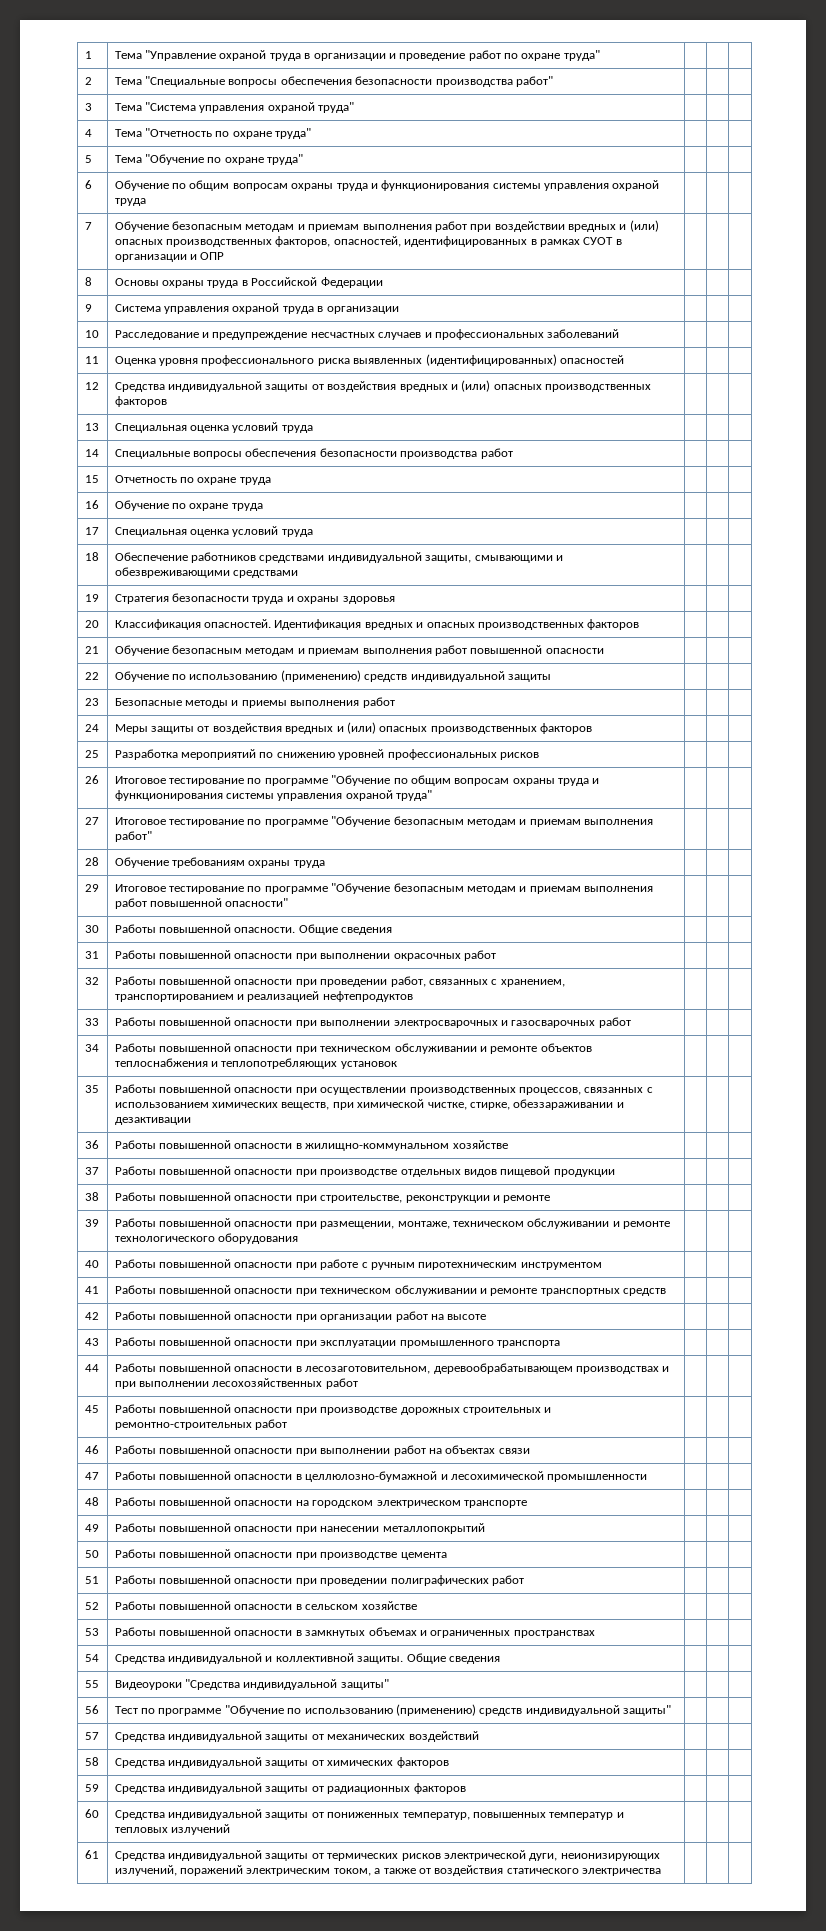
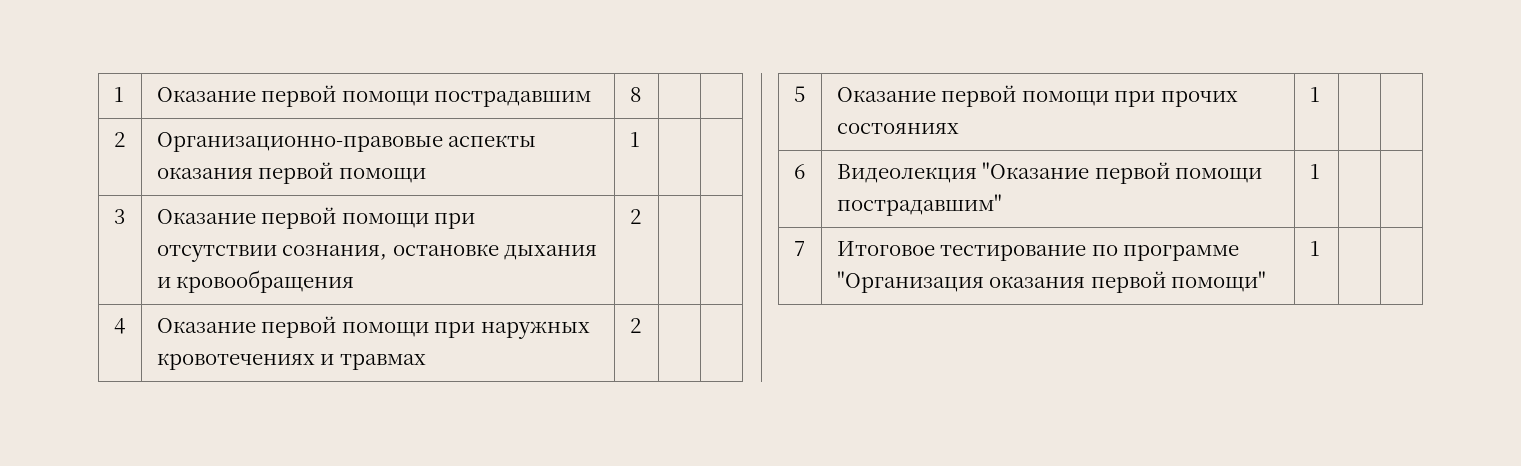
[84,51,92,59] [114,50,600,61] [84,77,92,85] [114,76,553,87] [84,103,92,111] [114,102,355,113] [84,129,92,137] [114,128,312,139] [84,155,92,163] [114,154,304,165] [84,180,92,189] [114,180,660,191] [114,198,146,206] [84,222,92,230] [114,220,659,232] [114,236,622,247] [114,252,225,262] [84,277,92,286] [114,277,383,288] [84,304,92,312] [114,303,399,314] [84,330,99,338] [114,329,620,340] [84,356,99,364] [114,354,624,366] [84,382,99,390] [114,380,651,392] [114,396,167,407] [84,423,99,431] [114,422,313,433] [84,449,99,457] [114,448,513,459] [84,475,99,483] [114,475,271,485] [84,500,99,509] [114,500,263,511] [84,527,99,535] [114,526,313,537] [84,552,99,561] [114,552,563,563] [114,567,298,578] [84,594,99,602] [114,593,395,604] [84,620,99,628] [114,619,640,630] [84,646,99,654] [114,645,604,656] [84,672,99,680] [114,670,551,682] [84,698,99,706] [114,697,395,708] [84,724,99,732] [114,722,592,734] [84,750,99,758] [114,749,539,760] [84,775,99,784] [114,775,600,786] [114,790,433,801] [84,817,99,825] [114,816,653,827] [114,831,152,842] [84,857,99,866] [114,857,325,868] [84,884,99,892] [114,883,653,894] [114,898,289,909] [84,925,99,933] [114,924,393,935] [84,951,99,959] [114,950,496,961] [84,977,99,985] [114,976,565,987] [114,991,413,1002] [84,1018,99,1026] [114,1017,631,1028] [84,1044,99,1052] [114,1043,592,1054] [114,1058,397,1069] [84,1085,99,1093] [114,1084,653,1095] [114,1099,624,1110] [114,1117,191,1125] [84,1140,99,1149] [114,1140,508,1151] [84,1167,99,1175] [114,1166,615,1177] [84,1192,99,1201] [114,1192,551,1203] [84,1219,99,1227] [114,1218,670,1229] [114,1233,298,1244] [84,1260,99,1268] [114,1259,602,1270] [84,1286,99,1294] [114,1285,666,1296] [84,1312,99,1320] [114,1311,487,1322] [84,1338,99,1346] [114,1337,560,1348] [84,1364,99,1372] [114,1363,670,1374] [114,1378,358,1389] [84,1405,99,1413] [114,1404,552,1415] [114,1419,287,1430] [84,1445,99,1454] [114,1445,530,1456] [84,1472,99,1480] [114,1471,648,1482] [84,1497,99,1506] [114,1497,527,1508] [84,1524,99,1532] [114,1523,485,1534] [84,1550,99,1558] [114,1549,447,1560] [84,1576,99,1584] [114,1575,524,1586] [84,1602,99,1610] [114,1601,417,1610] [84,1628,99,1636] [114,1627,595,1638] [84,1654,99,1662] [114,1653,500,1664] [84,1680,99,1688] [114,1679,389,1690] [84,1705,99,1714] [114,1704,671,1716] [84,1732,99,1740] [114,1731,479,1742] [84,1757,99,1766] [114,1757,449,1768] [84,1784,99,1792] [114,1783,466,1794] [84,1809,99,1818] [114,1809,624,1820] [114,1824,230,1835] [84,1850,99,1859] [114,1850,660,1861] [114,1865,661,1876] 1 | Тема "Управление охраной труда в организации и проведение работ по охране труда" | | | // 2 | Тема "Специальные вопросы обеспечения безопасности производства работ" | | | // 3 | Тема "Система управления охраной труда" | | | // 4 | Тема "Отчетность по охране труда" | | | // 5 | Тема "Обучение по охране труда" | | | // 6 | Обучение по общим вопросам охраны труда и функционирования системы управления охраной труда | | | // 7 | Обучение безопасным методам и приемам выполнения работ при воздействии вредных и (или) опасных производственных факторов, опасностей, идентифицированных в рамках СУОТ в организации и ОПР | | | // 8 | Основы охраны труда в Российской Федерации | | | // 9 | Система управления охраной труда в организации | | | // 10 | Расследование и предупреждение несчастных случаев и профессиональных заболеваний | | | // 11 | Оценка уровня профессионального риска выявленных (идентифицированных) опасностей | | | // 12 | Средства индивидуальной защиты от воздействия вредных и (или) опасных производственных факторов | | | // 13 | Специальная оценка условий труда | | | // 14 | Специальные вопросы обеспечения безопасности производства работ | | | // 15 | Отчетность по охране труда | | | // 16 | Обучение по охране труда | | | // 17 | Специальная оценка условий труда | | | // 18 | Обеспечение работников средствами индивидуальной защиты, смывающими и обезвреживающими средствами | | | // 19 | Стратегия безопасности труда и охраны здоровья | | | // 20 | Классификация опасностей. Идентификация вредных и опасных производственных факторов | | | // 21 | Обучение безопасным методам и приемам выполнения работ повышенной опасности | | | // 22 | Обучение по использованию (применению) средств индивидуальной защиты | | | // 23 | Безопасные методы и приемы выполнения работ | | | // 24 | Меры защиты от воздействия вредных и (или) опасных производственных факторов | | | // 25 | Разработка мероприятий по снижению уровней профессиональных рисков | | | // 26 | Итоговое тестирование по программе "Обучение по общим вопросам охраны труда и функционирования системы управления охраной труда" | | | // 27 | Итоговое тестирование по программе "Обучение безопасным методам и приемам выполнения работ" | | | // 28 | Обучение требованиям охраны труда | | | // 29 | Итоговое тестирование по программе "Обучение безопасным методам и приемам выполнения работ повышенной опасности" | | | // 30 | Работы повышенной опасности. Общие сведения | | | // 31 | Работы повышенной опасности при выполнении окрасочных работ | | | // 32 | Работы повышенной опасности при проведении работ, связанных с хранением, транспортированием и реализацией нефтепродуктов | | | // 33 | Работы повышенной опасности при выполнении электросварочных и газосварочных работ | | | // 34 | Работы повышенной опасности при техническом обслуживании и ремонте объектов теплоснабжения и теплопотребляющих установок | | | // 35 | Работы повышенной опасности при осуществлении производственных процессов, связанных с использованием химических веществ, при химической чистке, стирке, обеззараживании и дезактивации | | | // 36 | Работы повышенной опасности в жилищно-коммунальном хозяйстве | | | // 37 | Работы повышенной опасности при производстве отдельных видов пищевой продукции | | | // 38 | Работы повышенной опасности при строительстве, реконструкции и ремонте | | | // 39 | Работы повышенной опасности при размещении, монтаже, техническом обслуживании и ремонте технологического оборудования | | | // 40 | Работы повышенной опасности при работе с ручным пиротехническим инструментом | | | // 41 | Работы повышенной опасности при техническом обслуживании и ремонте транспортных средств | | | // 42 | Работы повышенной опасности при организации работ на высоте | | | // 43 | Работы повышенной опасности при эксплуатации промышленного транспорта | | | // 44 | Работы повышенной опасности в лесозаготовительном, деревообрабатывающем производствах и при выполнении лесохозяйственных работ | | | // 45 | Работы повышенной опасности при производстве дорожных строительных и ремонтно-строительных работ | | | // 46 | Работы повышенной опасности при выполнении работ на объектах связи | | | // 47 | Работы повышенной опасности в целлюлозно-бумажной и лесохимической промышленности | | | // 48 | Работы повышенной опасности на городском электрическом транспорте | | | // 49 | Работы повышенной опасности при нанесении металлопокрытий | | | // 50 | Работы повышенной опасности при производстве цемента | | | // 51 | Работы повышенной опасности при проведении полиграфических работ | | | // 52 | Работы повышенной опасности в сельском хозяйстве | | | // 53 | Работы повышенной опасности в замкнутых объемах и ограниченных пространствах | | | // 54 | Средства индивидуальной и коллективной защиты. Общие сведения | | | // 55 | Видеоуроки "Средства индивидуальной защиты" | | | // 56 | Тест по программе "Обучение по использованию (применению) средств индивидуальной защиты" | | | // 57 | Средства индивидуальной защиты от механических воздействий | | | // 58 | Средства индивидуальной защиты от химических факторов | | | // 59 | Средства индивидуальной защиты от радиационных факторов | | | // 60 | Средства индивидуальной защиты от пониженных температур, повышенных температур и тепловых излучений | | | // 61 | Средства индивидуальной защиты от термических рисков электрической дуги, неионизирующих излучений, поражений электрическим током, а также от воздействия статического электричества | -> [113,87,124,102] [156,85,592,107] [629,87,641,102] [113,132,125,147] [156,132,537,152] [156,162,426,184] [629,132,640,147] [113,209,125,224] [156,207,476,229] [156,244,598,262] [156,270,355,293] [629,209,641,224] [113,318,125,334] [156,316,590,339] [156,353,426,370] [629,318,641,333] [793,86,805,102] [836,85,1238,107] [836,123,959,134] [1309,87,1320,102] [793,164,805,179] [836,162,1263,184] [836,194,1002,216] [1309,164,1320,179] [793,241,805,256] [836,241,1240,261] [836,271,1267,293] [1309,241,1320,256] 1 | Оказание первой помощи пострадавшим | 8 | | // 2 | Организационно-правовые аспекты оказания первой помощи | 1 | | // 3 | Оказание первой помощи при отсутствии сознания, остановке дыхания и кровообращения | 2 | | // 4 | Оказание первой помощи при наружных кровотечениях и травмах | 2 | | // 5 | Оказание первой помощи при прочих состояниях | 1 | | // 6 | Видеолекция "Оказание первой помощи пострадавшим" | 1 | | // 7 | Итоговое тестирование по программе "Организация оказания первой помощи" | 1

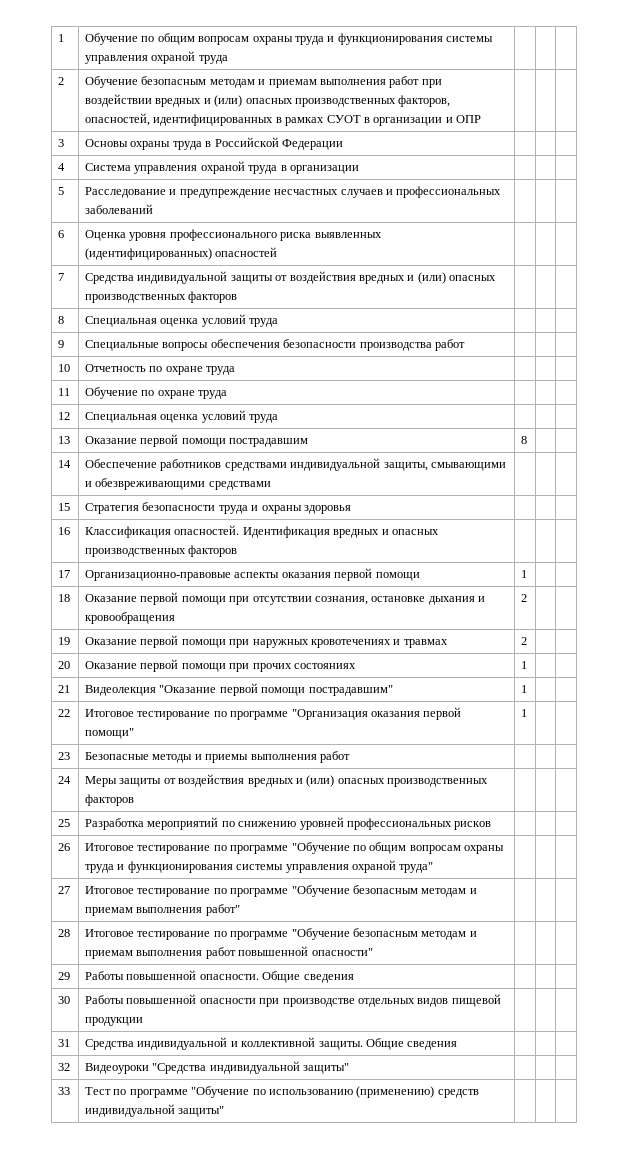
[113,87,124,102] 1 -> [58,34,65,42] [85,33,494,45] [85,51,228,64] [58,77,65,85] [85,76,442,88] [85,94,451,107] [85,113,482,126] [58,139,65,147] [85,137,343,150] [58,163,66,171] [85,161,359,174] [58,187,65,195] [85,186,502,198] [85,204,154,214] [58,230,65,238] [85,229,382,241] [85,247,278,260] [58,273,65,281] [85,271,497,284] [85,291,238,303] [58,316,65,324] [85,314,279,327] [58,340,65,348] [85,339,465,351] [58,364,71,372] [85,364,236,375] [58,388,71,396] [85,387,228,399] [58,412,71,420] [85,410,279,423] [58,436,71,444] 1 | Обучение по общим вопросам охраны труда и функционирования системы управления охраной труда | | | // 2 | Обучение безопасным методам и приемам выполнения работ при воздействии вредных и (или) опасных производственных факторов, опасностей, идентифицированных в рамках СУОТ в организации и ОПР | | | // 3 | Основы охраны труда в Российской Федерации | | | // 4 | Система управления охраной труда в организации | | | // 5 | Расследование и предупреждение несчастных случаев и профессиональных заболеваний | | | // 6 | Оценка уровня профессионального риска выявленных (идентифицированных) опасностей | | | // 7 | Средства индивидуальной защиты от воздействия вредных и (или) опасных производственных факторов | | | // 8 | Специальная оценка условий труда | | | // 9 | Специальные вопросы обеспечения безопасности производства работ | | | // 10 | Отчетность по охране труда | | | // 11 | Обучение по охране труда | | | // 12 | Специальная оценка условий труда | | | // 13
[113,132,125,147] 2 -> [58,460,72,468] [85,458,506,471] [85,478,271,490] [58,503,71,511] [85,502,351,514] [58,527,71,535] [85,525,439,538] [85,545,238,557] [58,570,71,578] 14 | Обеспечение работников средствами индивидуальной защиты, смывающими и обезвреживающими средствами | | | // 15 | Стратегия безопасности труда и охраны здоровья | | | // 16 | Классификация опасностей. Идентификация вредных и опасных производственных факторов | | | // 17
[113,209,125,224] 3 -> [58,594,71,602] 18
[113,318,125,334] 4 -> [58,637,71,645] 19
[793,86,805,102] 5 -> [58,661,71,669] 20
[793,164,805,179] 6 -> [58,685,71,693] 21
[793,241,805,256] 7 -> [58,709,71,717] 22
(1320, 248) none -> [58,752,71,760] [85,751,350,763] [58,776,72,784] [85,774,489,787] [85,794,135,806] [58,819,71,827] [85,817,492,830] [58,843,71,851] [85,842,505,854] [85,860,434,873] [58,886,71,894] [85,885,477,897] [85,904,240,916] [58,929,71,937] [85,928,477,940] [85,946,373,959] [58,972,71,980] [85,970,354,983] [58,996,71,1004] [85,994,501,1007] [85,1017,144,1026] [58,1039,71,1047] [85,1037,458,1050] [58,1063,71,1071] [85,1061,350,1074] [58,1087,71,1095] [85,1086,479,1098] [85,1104,225,1117] // 23 | Безопасные методы и приемы выполнения работ | | | // 24 | Меры защиты от воздействия вредных и (или) опасных производственных факторов | | | // 25 | Разработка мероприятий по снижению уровней профессиональных рисков | | | // 26 | Итоговое тестирование по программе "Обучение по общим вопросам охраны труда и функционирования системы управления охраной труда" | | | // 27 | Итоговое тестирование по программе "Обучение безопасным методам и приемам выполнения работ" | | | // 28 | Итоговое тестирование по программе "Обучение безопасным методам и приемам выполнения работ повышенной опасности" | | | // 29 | Работы повышенной опасности. Общие сведения | | | // 30 | Работы повышенной опасности при производстве отдельных видов пищевой продукции | | | // 31 | Средства индивидуальной и коллективной защиты. Общие сведения | | | // 32 | Видеоуроки "Средства индивидуальной защиты" | | | // 33 | Тест по программе "Обучение по использованию (применению) средств индивидуальной защиты" | | |

